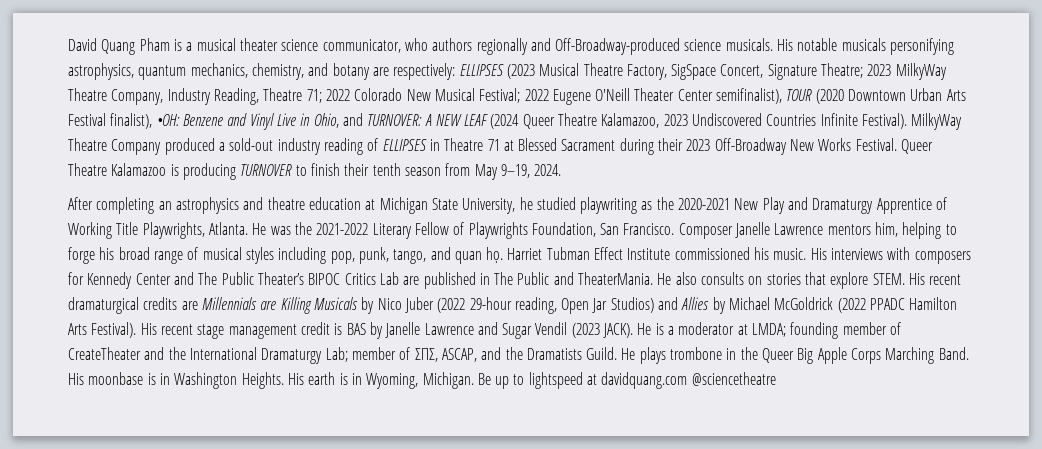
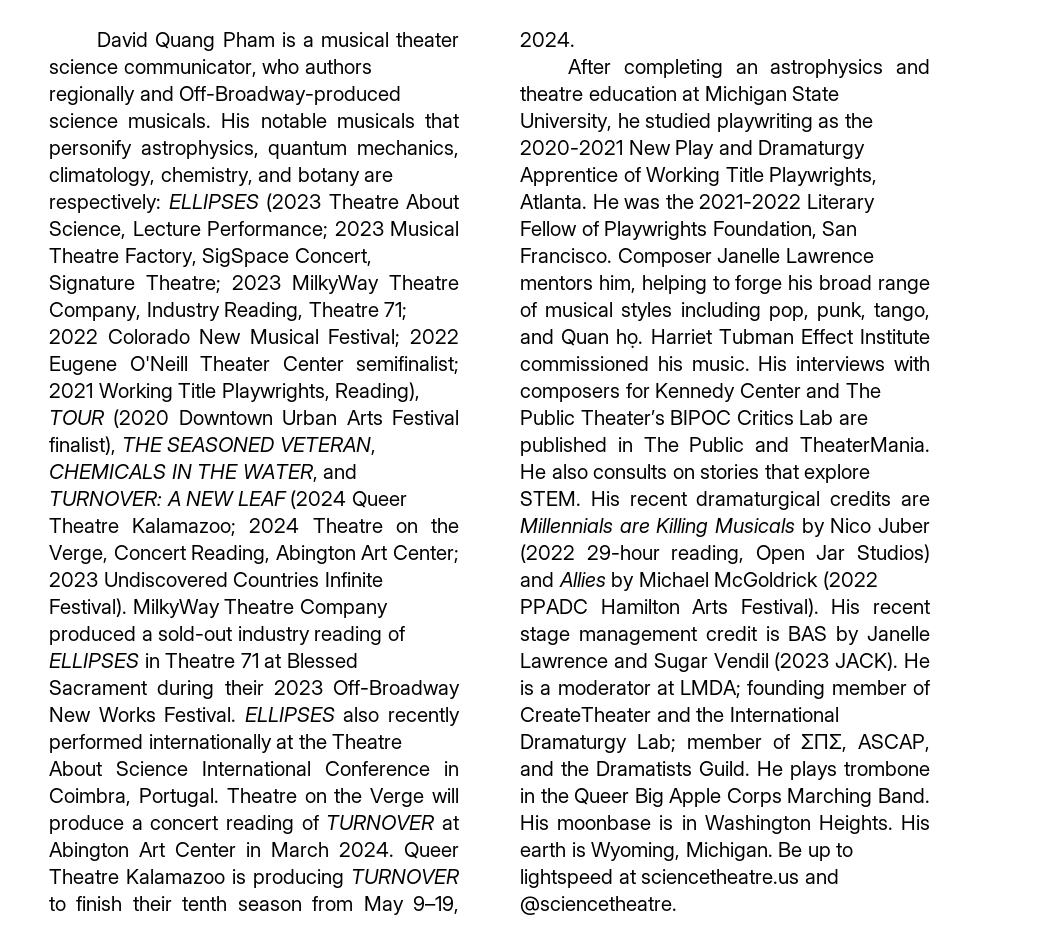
[890,38,955,55] personifying -> [425,113,459,128] [49,140,132,159] that personify
(248, 70) none -> [49,167,155,186] climatology,
(535, 71) none -> [328,194,459,209] [49,221,384,239] Theatre About Science, Lecture Performance; 2023
[716,88,783,104] semifinalist), -> [356,356,459,374] [49,382,421,402] semifinalist; 2021 Working Title Playwrights, Reading),
[156,113,339,130] •OH: Benzene and Vinyl Live in Ohio, -> [121,437,376,455] [49,464,318,482] THE SEASONED VETERAN, CHEMICALS IN THE WATER,
[601,113,660,128] Kalamazoo, -> [132,518,459,536] [49,545,459,564] Kalamazoo; 2024 Theatre on the Verge, Concert Reading, Abington Art Center;
(897, 144) none -> [244,707,461,726] [49,734,403,753] [49,761,459,776] [49,788,459,807] [49,815,459,834] [49,842,394,861] ELLIPSES also recently performed internationally at the Theatre About Science International Conference in Coimbra, Portugal. Theatre on the Verge will produce a concert reading of TURNOVER at Abington Art Center in March 2024.
[454,251,482,264] quan -> [561,329,610,346] Quan
[351,373,362,385] in -> (586, 849) none
[601,372,776,389] davidquang.com @sciencetheatre -> [641,869,839,884] [520,896,677,915] sciencetheatre.us and @sciencetheatre.

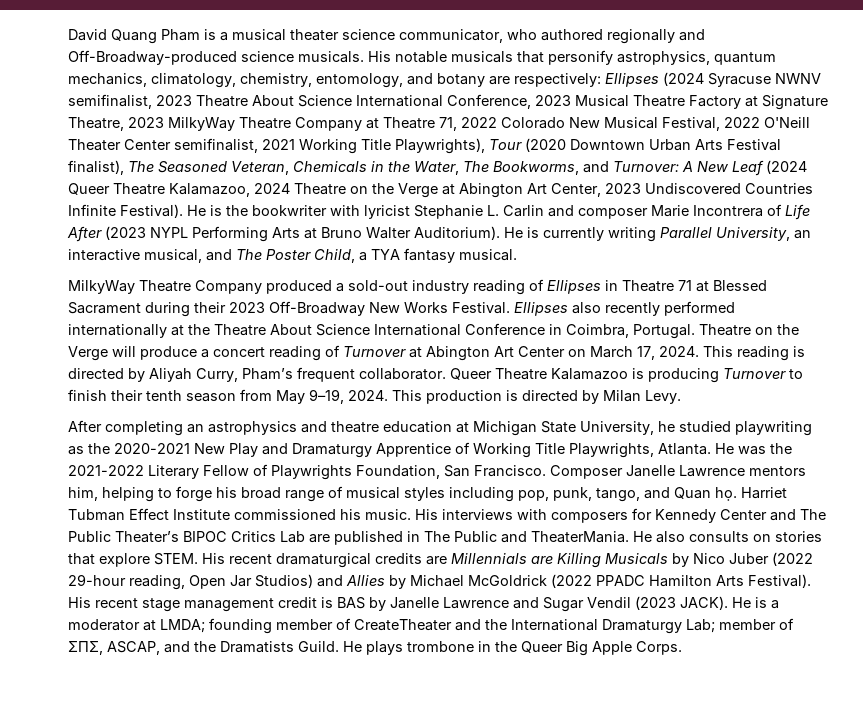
[304,59,372,74] authors -> [541,29,603,41] authored
(253, 176) none -> [316,73,403,88] entomology,
[168,193,459,212] [49,221,459,239] [49,248,372,267] [49,275,459,294] [49,302,408,321] ELLIPSES (2023 Theatre About Science, Lecture Performance; 2023 Musical Theatre Factory, SigSpace Concert, Signature Theatre; 2023 MilkyWay Theatre Company, Industry Reading, Theatre 71; -> [605,72,821,87] [68,94,828,110] [68,117,457,131] Ellipses (2024 Syracuse NWNV semifinalist, 2023 Theatre About Science International Conference, 2023 Musical Theatre Factory at Signature Theatre, 2023 MilkyWay Theatre Company at Theatre 71,
[328,329,460,347] [49,356,117,375] Festival; 2022 Eugene -> [662,117,760,131] Festival, 2022
[356,356,459,374] semifinalist; -> [174,138,258,153] semifinalist,
[221,382,421,402] [49,410,105,425] Playwrights, Reading), TOUR -> [395,138,522,154] Playwrights), Tour
[121,437,376,455] [49,464,358,482] [49,491,287,506] THE SEASONED VETERAN, CHEMICALS IN THE WATER, and TURNOVER: A NEW LEAF -> [128,160,764,176] The Seasoned Veteran, Chemicals in the Water, The Bookworms, and Turnover: A New Leaf
[132,518,237,536] Kalamazoo; -> [169,183,250,197] Kalamazoo,
[49,545,459,564] Verge, Concert Reading, Abington Art Center; -> [398,183,601,198] Verge at Abington Art Center,
(127, 607) none -> [187,204,810,220] [67,226,811,242] [68,248,517,263] He is the bookwriter with lyricist Stephanie L. Carlin and composer Marie Incontrera of Life After (2023 NYPL Performing Arts at Bruno Walter Auditorium). He is currently writing Parallel University, an interactive musical, and The Poster Child, a TYA fantasy musical. //
[49,653,139,668] ELLIPSES -> [547,280,601,294] Ellipses
[244,707,335,722] ELLIPSES -> [514,302,568,316] Ellipses
[326,815,436,830] TURNOVER -> [343,346,406,357] Turnover
[246,842,394,857] in March 2024. -> [568,346,805,361] [68,367,446,382] on March 17, 2024. This reading is directed by Aliyah Curry, Pham’s frequent collaborator.
[351,869,460,884] TURNOVER -> [723,368,786,379] Turnover
(575, 39) none -> [392,390,681,404] This production is directed by Milan Levy.
[726,788,930,807] [520,815,930,834] [520,842,854,861] [520,869,839,888] [520,896,677,915] Corps Marching Band. His moonbase is in Washington Heights. His earth is Wyoming, Michigan. Be up to lightspeed at sciencetheatre.us and @sciencetheatre. -> [636,641,682,655] Corps.

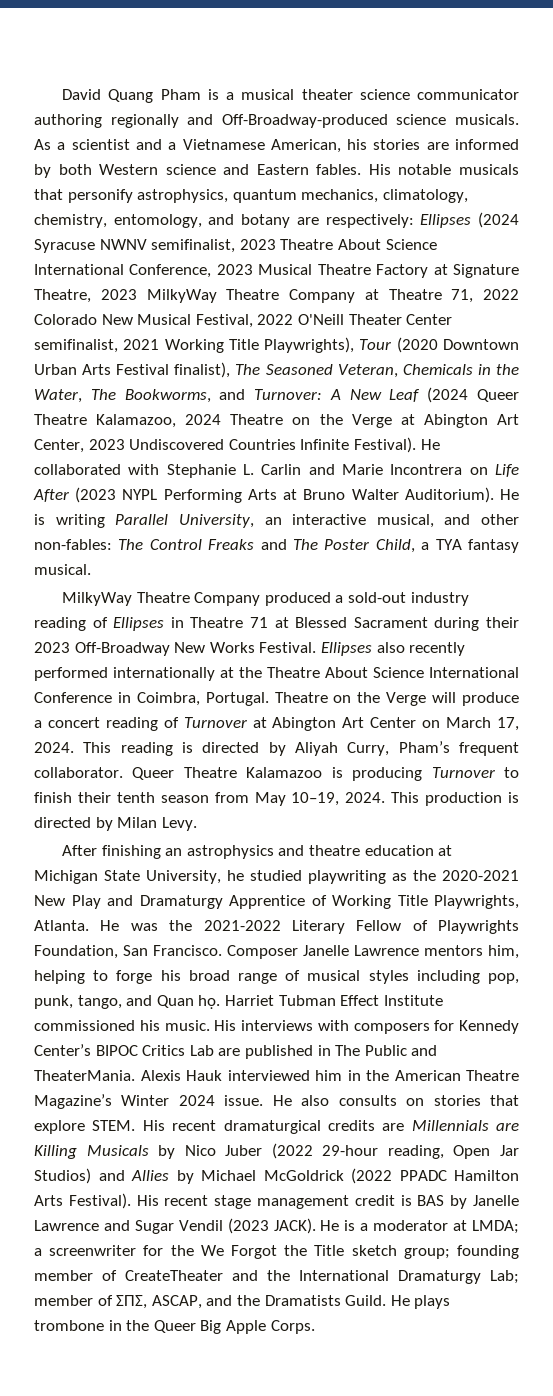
[399,29,603,43] communicator, who authored -> [417,89,519,100] [34,114,102,128] communicator authoring
(364, 57) none -> [34,139,519,153] [34,164,362,178] As a scientist and a Vietnamese American, his stories are informed by both Western science and Eastern fables.
[210,205,410,219] is the bookwriter with lyricist -> [34,464,160,475] collaborated with
[578,208,648,219] composer -> (335, 469) none
[767,204,782,216] of -> [469,467,488,475] on
[543,227,604,241] currently -> (45, 519) none
(232, 255) none -> [481,514,519,525] [34,539,287,550] other non-fables: The Control Freaks and
[309,389,344,404] 9–19, -> [291,792,340,806] 10–19,
[105,421,183,436] completing -> [101,845,161,859] finishing
[720,509,826,521] [68,531,179,543] Center and The Public Theater’s -> [34,1044,91,1056] Center’s
(629, 537) none -> [140,1070,519,1081] [34,1094,264,1109] Alexis Hauk interviewed him in the American Theatre Magazine’s Winter 2024 issue.
(205, 626) none -> [34,1245,450,1259] a screenwriter for the We Forgot the Title sketch group;

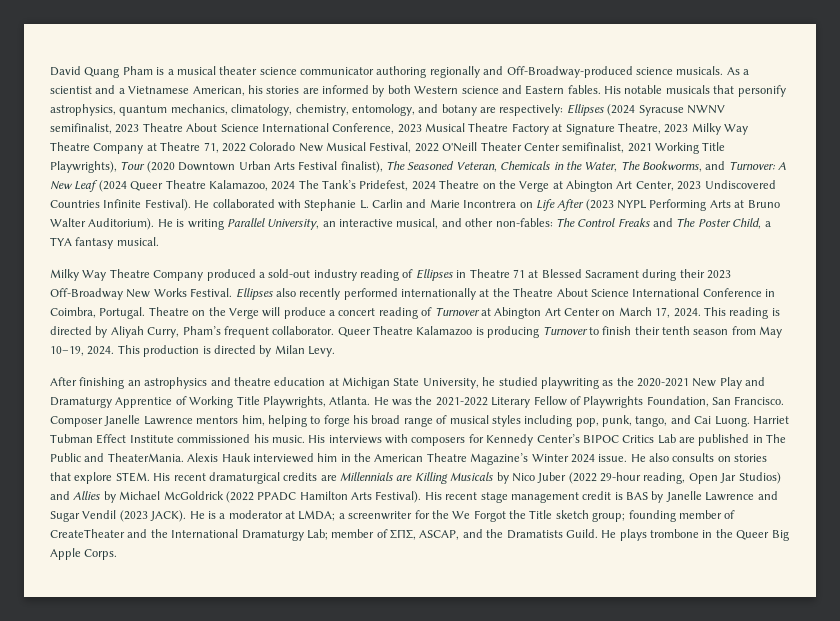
[146,289,217,303] MilkyWay -> [691,123,748,135] Milky Way
(222, 419) none -> [298,180,436,191] The Tank’s Pridefest, 2024
[62,592,133,606] MilkyWay -> [50,269,107,281] Milky Way
[156,995,221,1009] Quan họ. -> [694,416,750,427] Cai Luong.

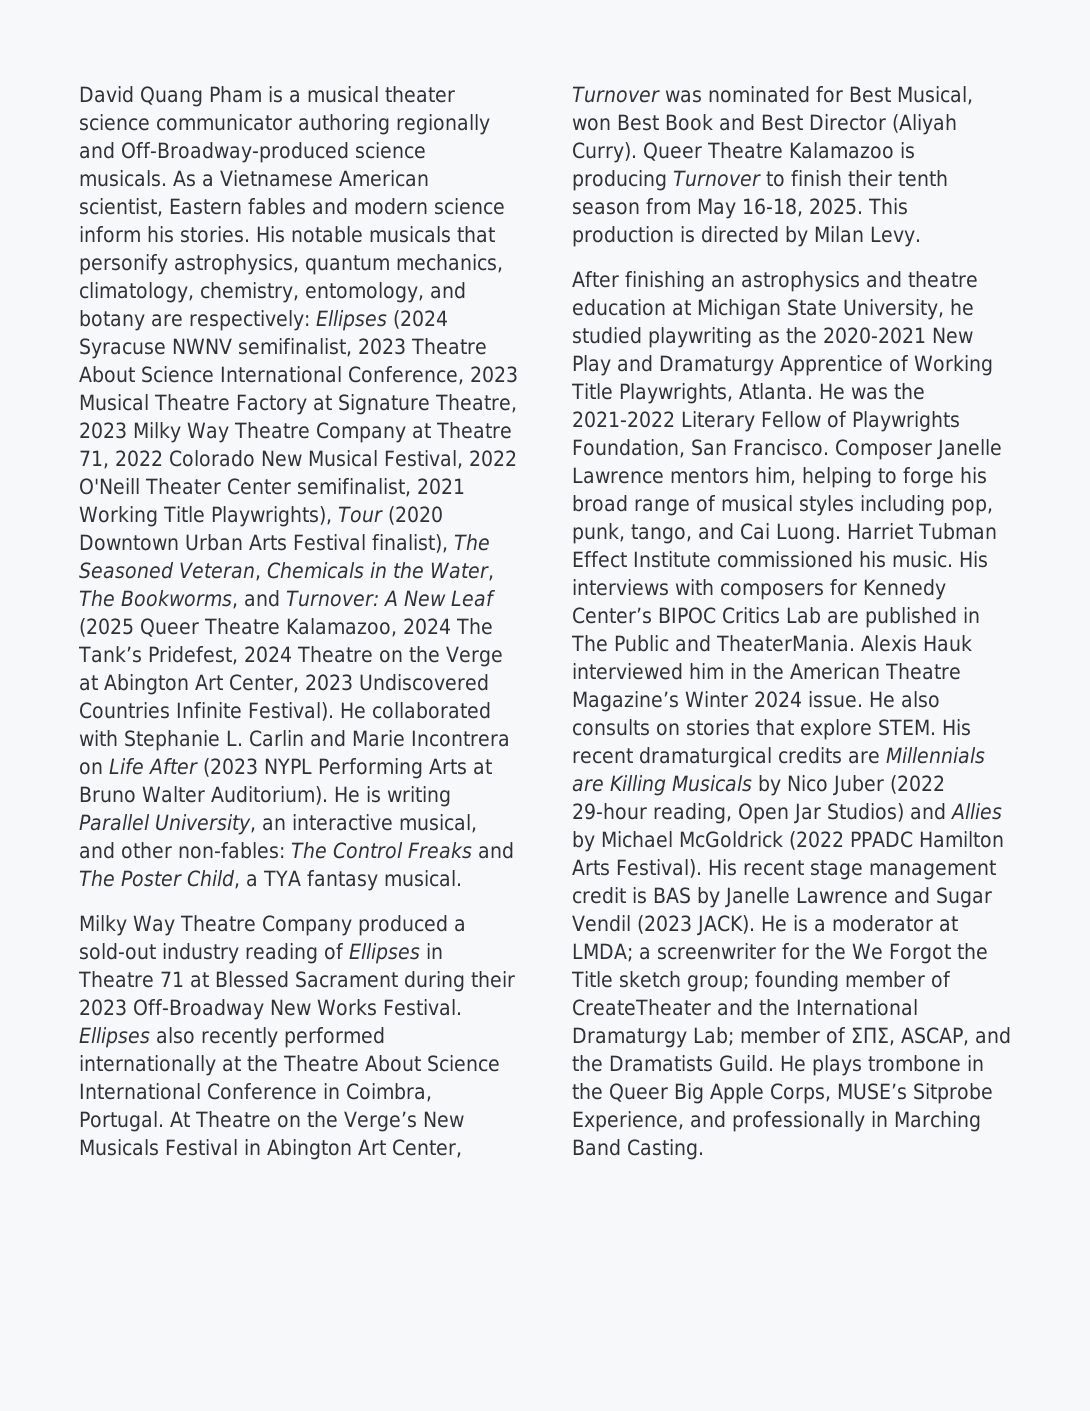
[50,85,601,97] scientist and a Vietnamese American, his stories are informed by both Western science and Eastern fables. -> [220,170,429,187] [79,198,505,217] [79,226,250,243] Vietnamese American scientist, Eastern fables and modern science inform his stories.
[98,180,127,192] (2024 -> [79,618,134,637] (2025
[148,307,780,319] [50,326,335,338] Theatre on the Verge will produce a concert reading of Turnover at Abington Art Center on March 17, 2024. This reading is directed by Aliyah Curry, Pham’s frequent collaborator. -> [169,1111,464,1132] [79,1139,462,1160] [572,86,973,105] [572,114,957,135] [572,142,637,163] At Theatre on the Verge’s New Musicals Festival in Abington Art Center, Turnover was nominated for Best Musical, won Best Book and Best Director (Aliyah Curry).
[50,346,115,356] 10–19, 2024. -> [742,198,863,217] 16-18, 2025.
[84,549,118,560] Corps. -> [770,1083,993,1104] [572,1111,981,1132] [572,1139,704,1160] Corps, MUSE’s Sitprobe Experience, and professionally in Marching Band Casting.

